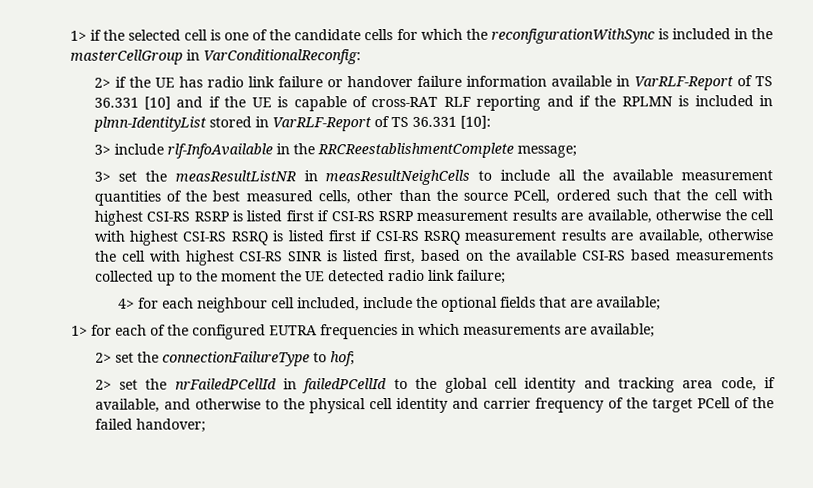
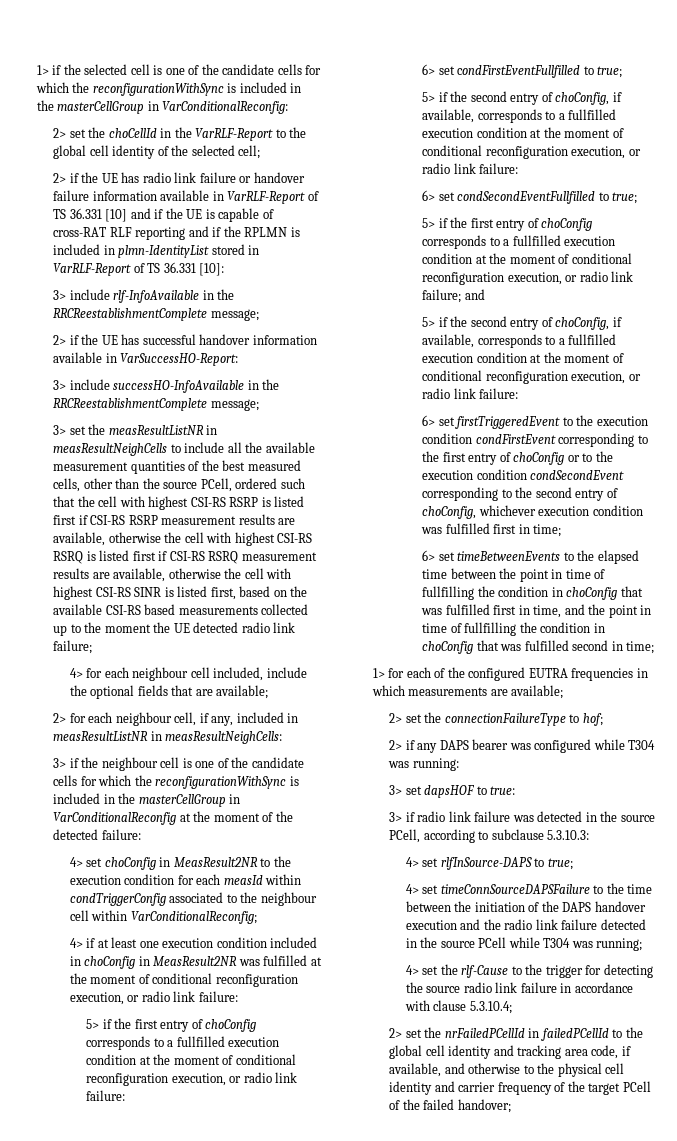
(361, 57) none -> [53,127,307,141] [53,145,261,159] // 2> set the choCellId in the VarRLF-Report to the global cell identity of the selected cell;
(577, 151) none -> [53,334,317,345] [53,352,239,366] [53,379,280,393] [53,398,259,411] // 2> if the UE has successful handover information available in VarSuccessHO-Report: // 3> include successHO-InfoAvailable in the RRCReestablishmentComplete message;
(662, 303) none -> [53,712,299,726] [53,731,283,744] [53,757,304,771] [53,775,299,789] [53,793,241,807] [53,811,293,825] [53,829,141,840] [69,856,291,870] [69,874,302,885] [69,892,317,906] [69,910,257,924] [69,937,318,948] [69,955,322,969] [69,973,298,987] [69,991,238,1005] [86,1018,257,1032] [86,1036,280,1050] [86,1054,296,1065] [86,1072,298,1086] [86,1090,126,1101] [422,64,623,78] [422,91,622,105] [422,109,617,123] [422,127,624,138] [422,145,641,159] [422,163,519,174] [422,190,638,204] [422,217,593,231] [422,235,616,249] [422,253,632,264] [422,271,634,285] [422,289,485,303] [422,316,622,330] [422,334,617,348] [422,352,624,363] [422,370,641,384] [422,388,519,399] [422,415,648,429] [422,433,648,447] [422,451,613,465] [422,469,625,480] [422,487,618,501] [422,505,643,519] [421,523,562,537] [422,550,639,564] [422,568,606,582] [422,586,643,600] [421,604,652,618] [422,622,605,636] [422,640,655,654] // 2> for each neighbour cell, if any, included in measResultListNR in measResultNeighCells: // 3> if the neighbour cell is one of the candidate cells for which the reconfigurationWithSync is included in the masterCellGroup in VarConditionalReconfig at the moment of the detected failure: // 4> set choConfig in MeasResult2NR to the execution condition for each measId within condTriggerConfig associated to the neighbour cell within VarConditionalReconfig; // 4> if at least one execution condition included in choConfig in MeasResult2NR was fulfilled at the moment of conditional reconfiguration execution, or radio link failure: // 5> if the first entry of choConfig corresponds to a fullfilled execution condition at the moment of conditional reconfiguration execution, or radio link failure: // 6> set condFirstEventFullfilled to true; // 5> if the second entry of choConfig, if available, corresponds to a fullfilled execution condition at the moment of conditional reconfiguration execution, or radio link failure: // 6> set condSecondEventFullfilled to true; // 5> if the first entry of choConfig corresponds to a fullfilled execution condition at the moment of conditional reconfiguration execution, or radio link failure; and // 5> if the second entry of choConfig, if available, corresponds to a fullfilled execution condition at the moment of conditional reconfiguration execution, or radio link failure: // 6> set firstTriggeredEvent to the execution condition condFirstEvent corresponding to the first entry of choConfig or to the execution condition condSecondEvent corresponding to the second entry of choConfig, whichever execution condition was fulfilled first in time; // 6> set timeBetweenEvents to the elapsed time between the point in time of fullfilling the condition in choConfig that was fulfilled first in time, and the point in time of fullfilling the condition in choConfig that was fulfilled second in time;
(355, 359) none -> [389,739,656,753] [388,758,459,771] [389,785,516,798] [389,811,655,822] [389,829,590,843] [405,857,573,870] [405,883,653,894] [405,901,646,912] [405,919,646,930] [405,937,643,951] [405,964,653,978] [405,982,633,993] [404,1000,512,1014] // 2> if any DAPS bearer was configured while T304 was running: // 3> set dapsHOF to true: // 3> if radio link failure was detected in the source PCell, according to subclause 5.3.10.3: // 4> set rlfInSource-DAPS to true; // 4> set timeConnSourceDAPSFailure to the time between the initiation of the DAPS handover execution and the radio link failure detected in the source PCell while T304 was running; // 4> set the rlf-Cause to the trigger for detecting the source radio link failure in accordance with clause 5.3.10.4;

